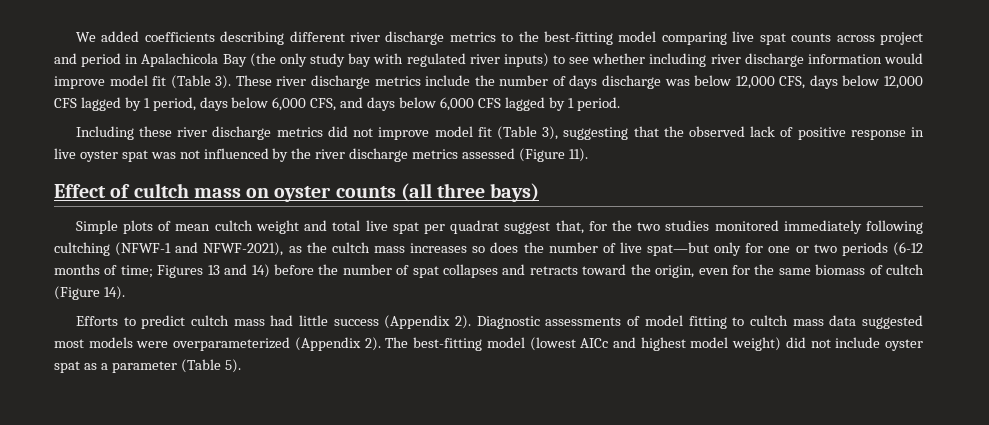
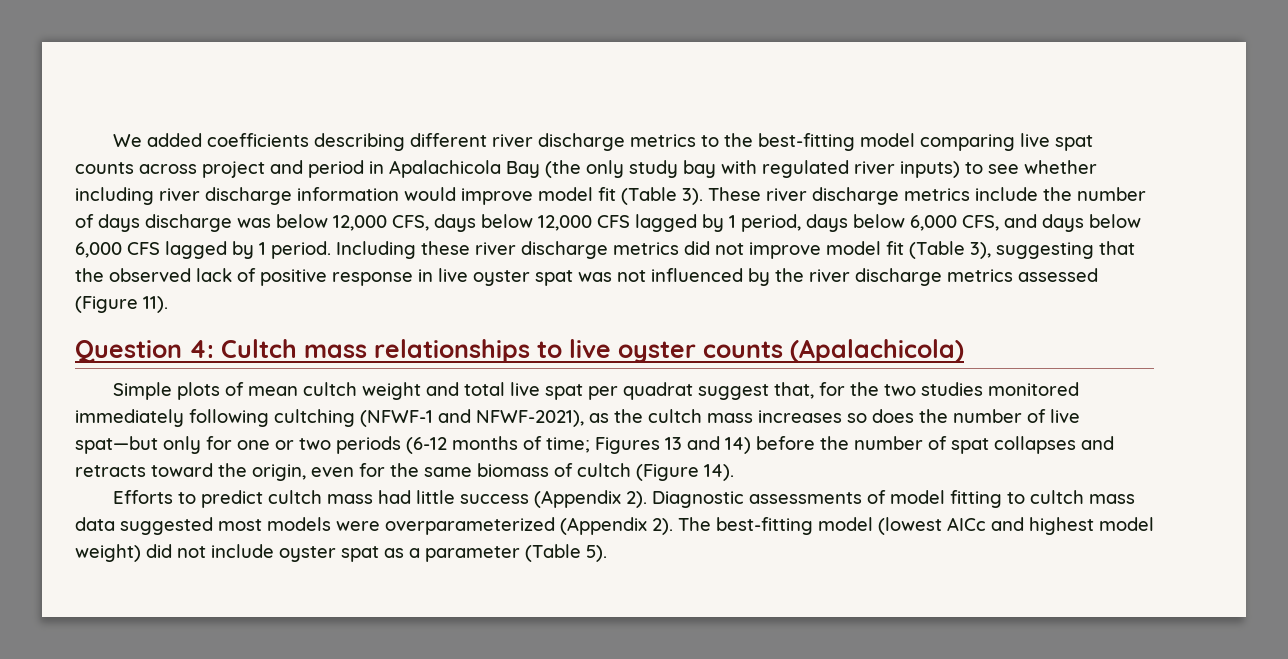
(620, 104) // -> (331, 250) none
[54,183,540,202] Effect of cultch mass on oyster counts (all three bays) -> [75,339,964,363] Question 4: Cultch mass relationships to live oyster counts (Apalachicola)

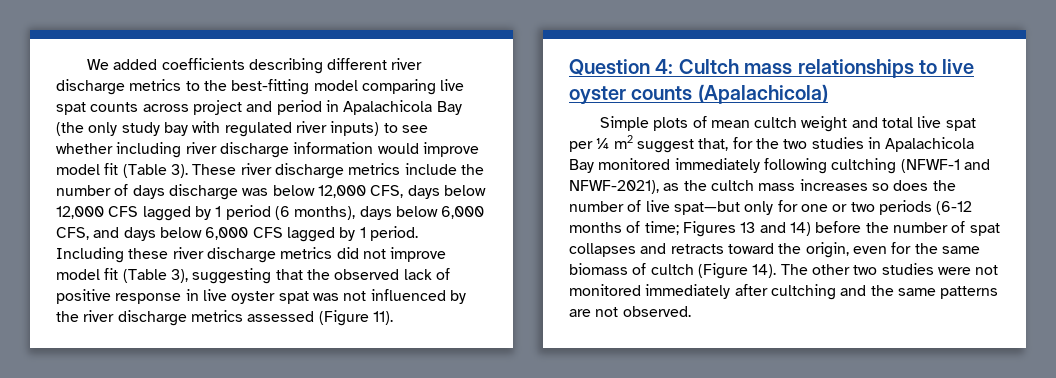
[741,214,801,232] period, -> [225,205,356,220] period (6 months),
[623,382,694,400] quadrat -> [596,135,633,149] ¼ m2
(984, 389) none -> [867,137,975,152] [569,159,594,173] in Apalachicola Bay
[113,490,1136,508] [75,517,1154,535] [75,544,607,562] // Efforts to predict cultch mass had little success (Appendix 2). Diagnostic assessments of model fitting to cultch mass data suggested most models were overparameterized (Appendix 2). The best-fitting model (lowest AICc and highest model weight) did not include oyster spat as a parameter (Table 5). -> [780,263,999,275] [569,284,999,300] [569,306,691,317] The other two studies were not monitored immediately after cultching and the same patterns are not observed.

